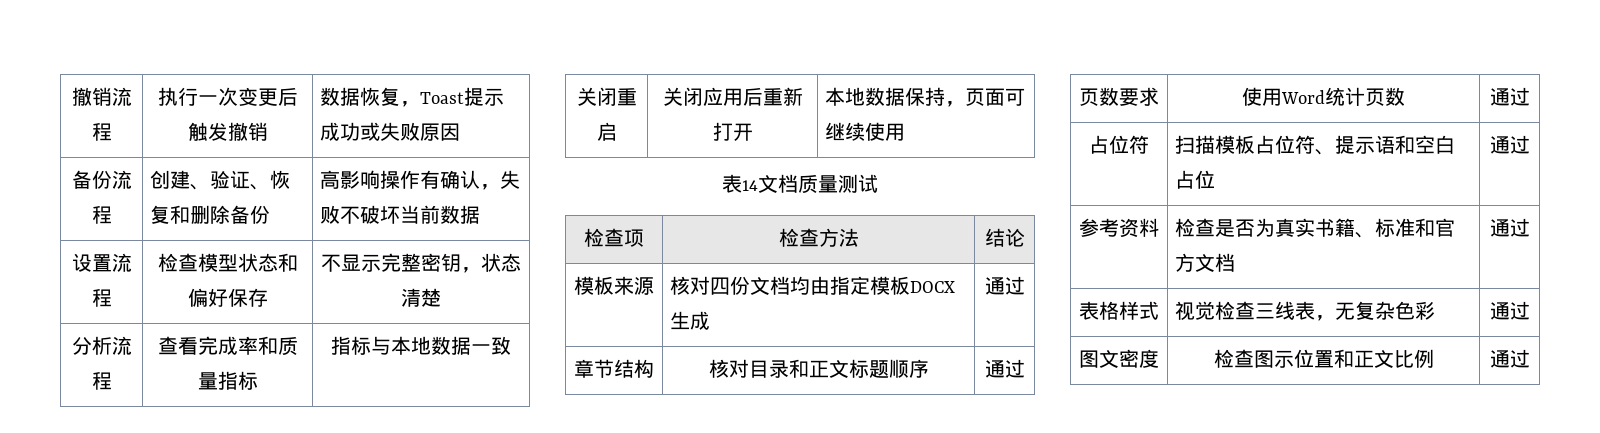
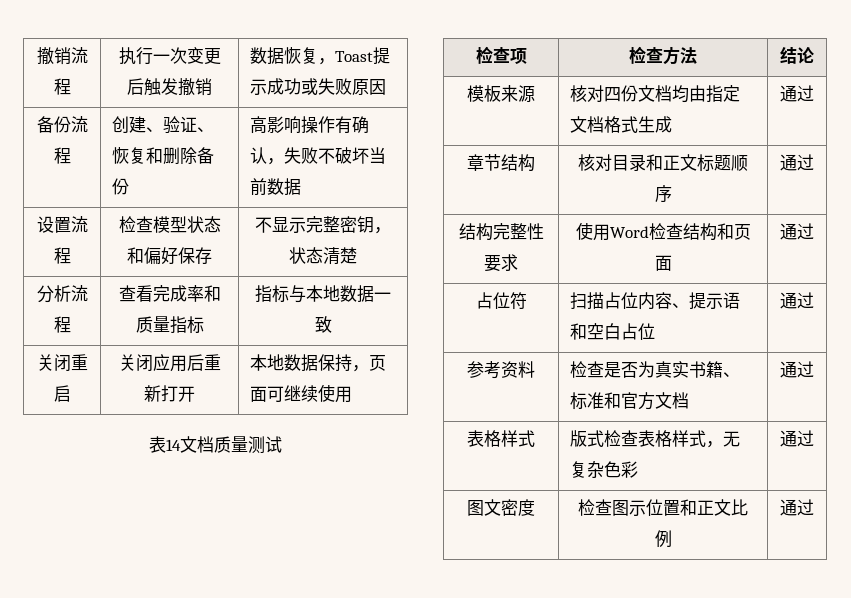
[870,276,956,295] 模板DOCX -> [570,116,639,133] 文档格式
[1079,87,1119,106] 页数 -> [458,223,544,241] 结构完整性
[1325,87,1405,106] 统计页数 -> [648,223,751,241] [654,255,672,271] 检查结构和页面
[1215,135,1316,154] 模板占位符 -> [604,292,673,310] 占位内容
[1175,301,1316,321] 视觉检查三线表 -> [570,430,707,447] 版式检查表格样式

